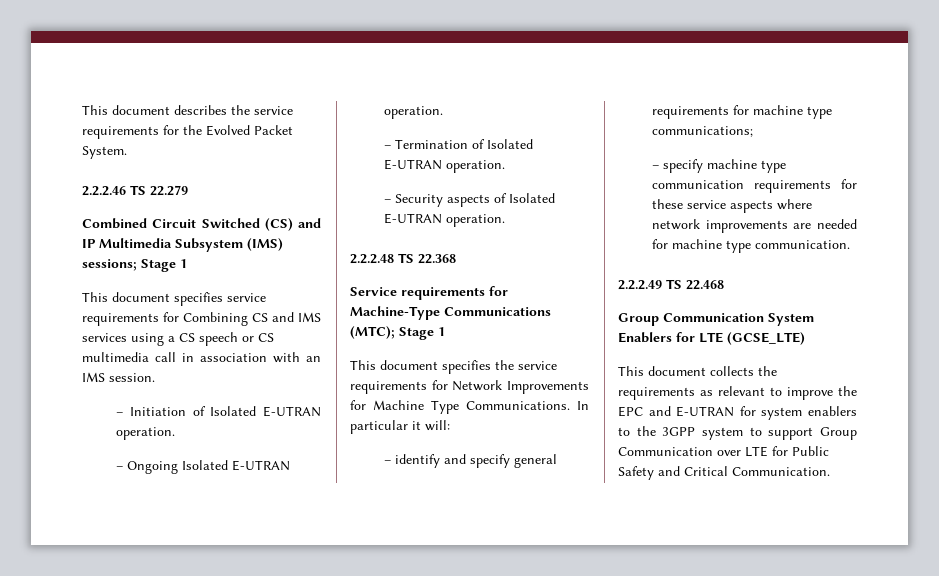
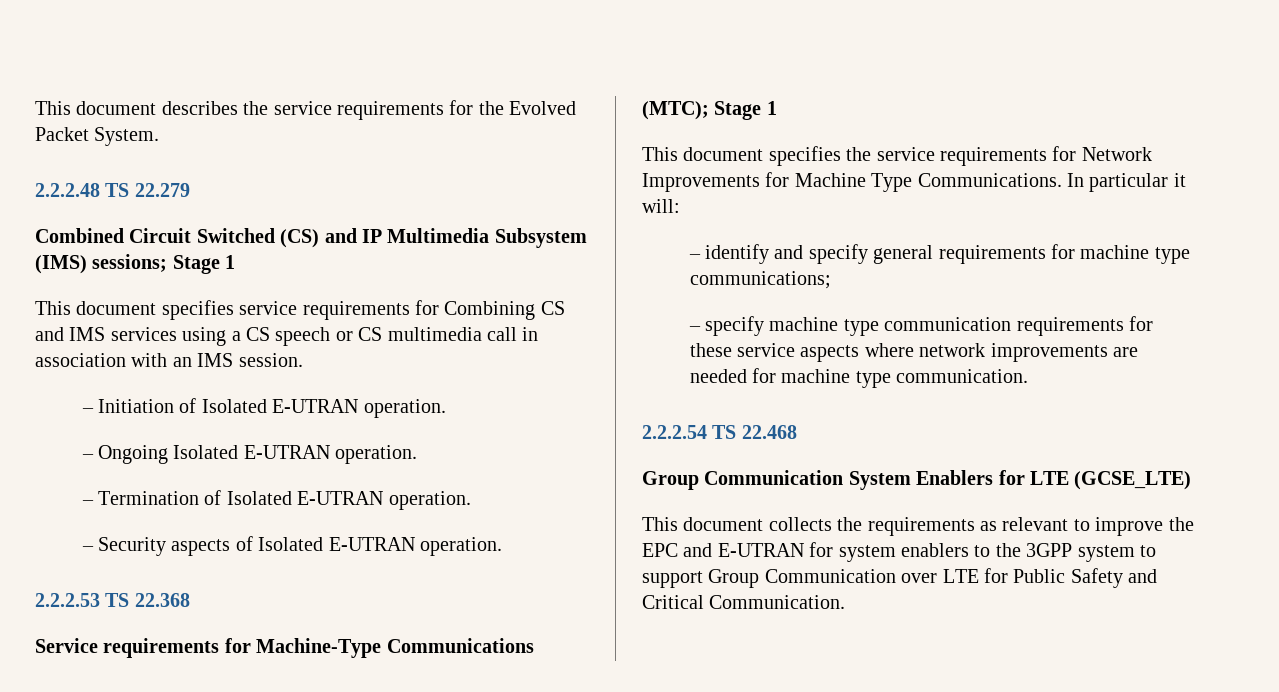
[82,186,126,196] 2.2.2.46 -> [35,183,100,197] 2.2.2.48
[350,254,394,264] 2.2.2.48 -> [35,593,100,607] 2.2.2.53
[618,280,662,290] 2.2.2.49 -> [642,425,707,439] 2.2.2.54

